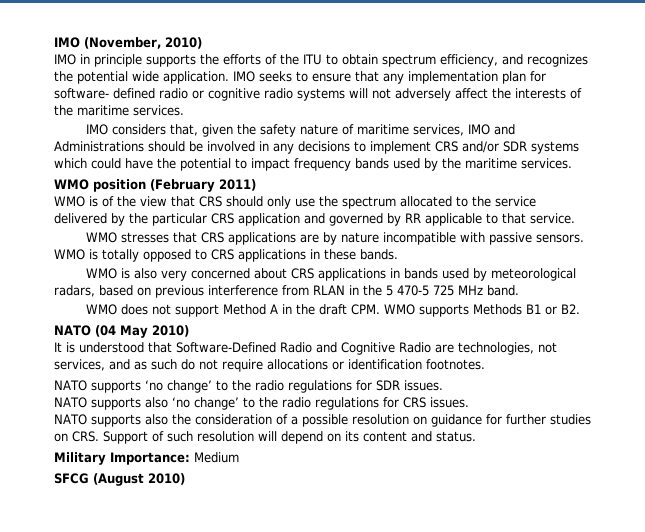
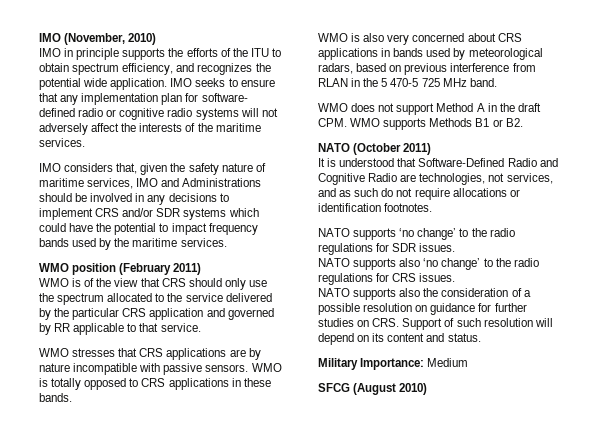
[95,325,189,338] (04 May 2010) -> [353,143,432,155] (October 2011)

